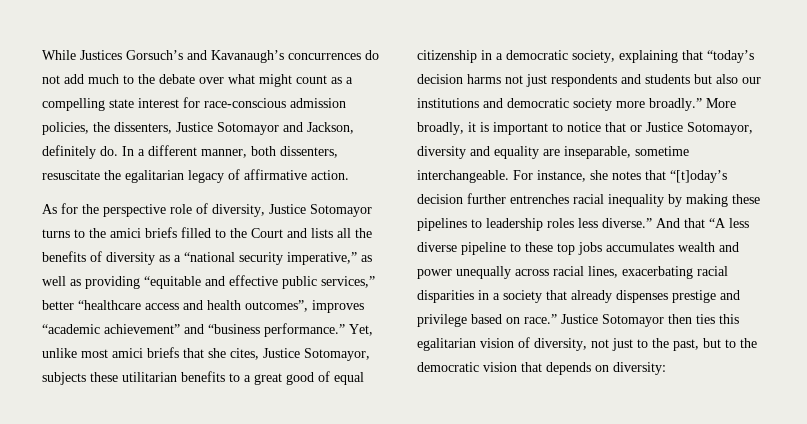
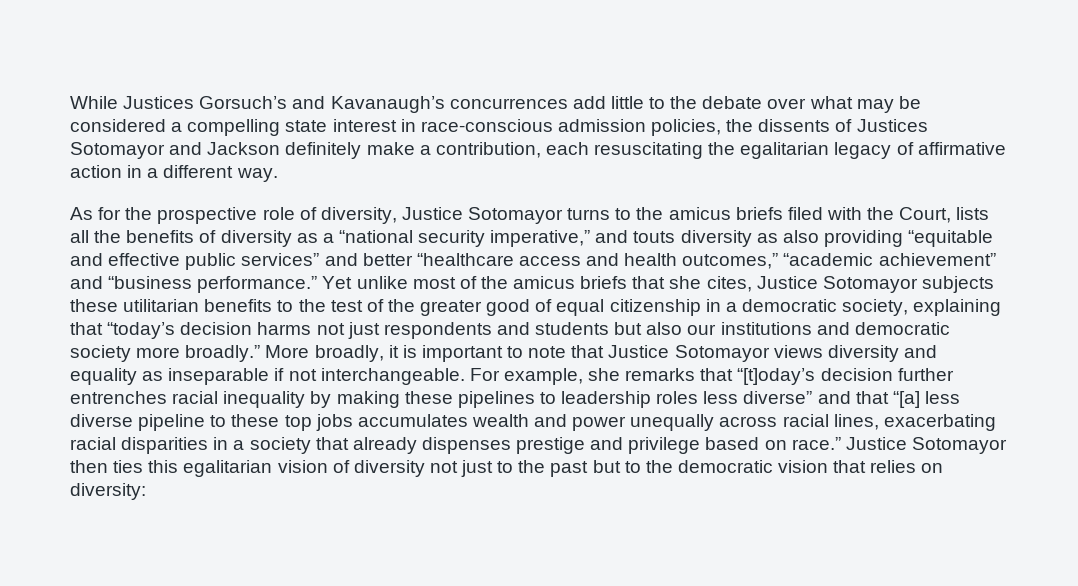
[365,50,379,60] [42,74,119,84] do not add much -> [572,96,644,109] add little
[259,74,342,87] might count as -> [856,96,921,113] [70,119,166,132] may be considered
[183,97,200,108] for -> [400,119,416,132] in
[114,122,354,135] [42,145,338,159] [42,170,100,180] dissenters, Justice Sotomayor and Jackson, definitely do. In a different manner, both dissenters, resuscitate -> [758,119,928,132] [70,142,704,159] dissents of Justices Sotomayor and Jackson definitely make a contribution, each resuscitating
[311,170,349,180] action. -> [70,165,278,182] action in a different way.
[103,204,166,217] perspective -> [157,207,258,224] prospective
[110,227,307,238] amici briefs filled to the Court and -> [668,207,952,223] amicus briefs filed with the Court,
[361,255,372,262] [42,276,81,286] as well as -> [595,230,819,247] and touts diversity as also
[321,276,375,288] services,” -> [241,253,358,266] services” and
[245,300,364,313] outcomes”, improves -> [682,253,779,269] outcomes,”
[349,324,373,336] Yet, -> [322,276,353,289] Yet
[112,348,143,358] amici -> [459,276,576,289] of the amicus
[304,348,370,361] Sotomayor, -> [822,276,918,293] Sotomayor
[244,373,282,385] a great -> [298,299,483,316] the test of the greater
[567,122,753,135] [417,146,689,159] [417,170,641,183] notice that or Justice Sotomayor, diversity and equality are inseparable, sometime interchangeable. For instance, she notes -> [528,345,937,362] [70,368,696,385] note that Justice Sotomayor views diversity and equality as inseparable if not interchangeable. For example, she remarks
[602,218,726,228] diverse.” And that “A -> [743,391,920,408] diverse” and that “[a]
[534,338,587,351] diversity, -> [353,460,425,477] diversity
[673,339,699,351] past, -> [550,461,589,477] past
[546,362,591,375] depends -> [870,460,917,473] relies

